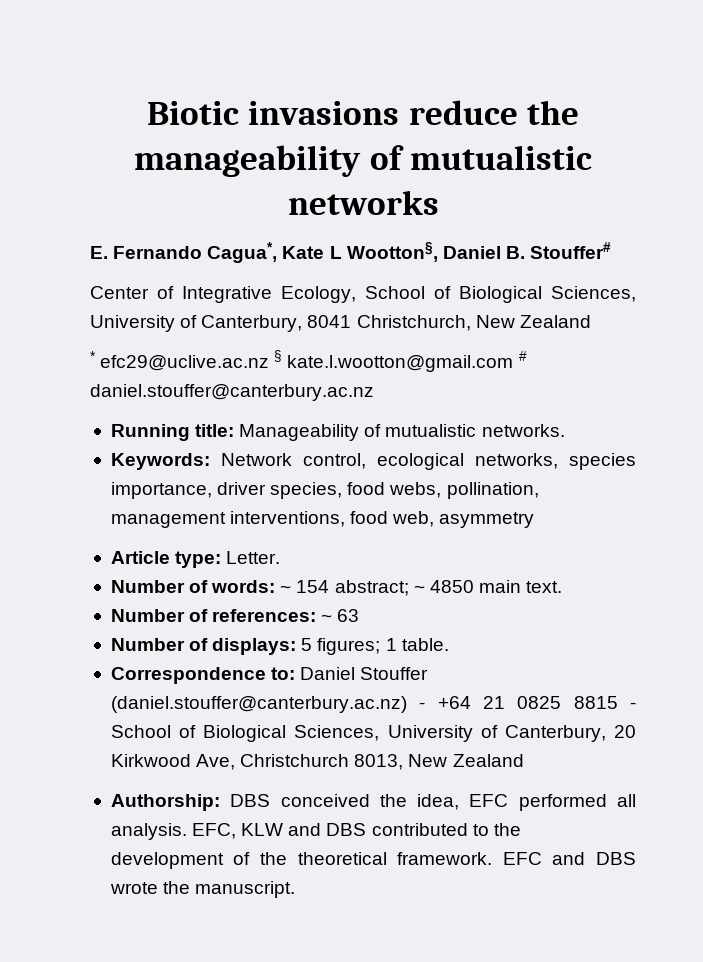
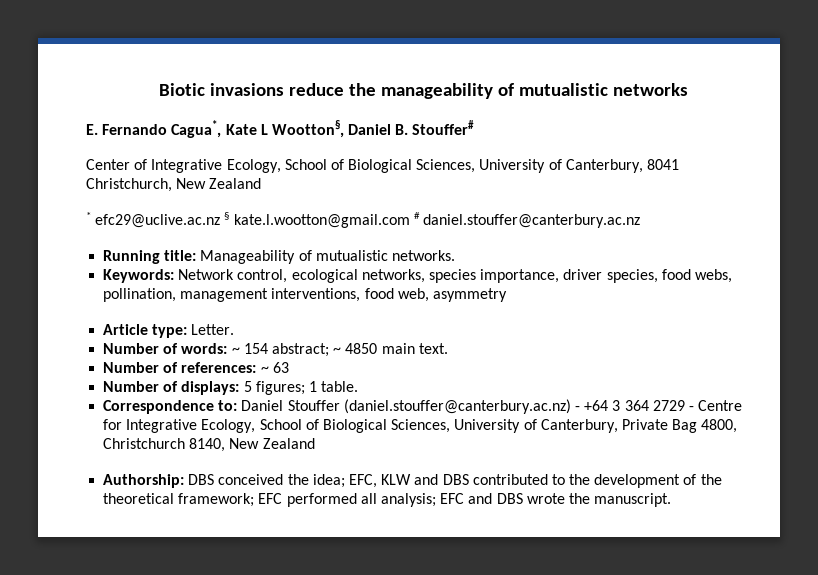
[482,696,637,709] [110,725,636,742] [110,754,404,770] 21 0825 8815 - School of Biological Sciences, University of Canterbury, 20 Kirkwood Ave, Christchurch 8013, -> [612,400,743,411] [103,419,738,433] [103,438,226,452] 3 364 2729 - Centre for Integrative Ecology, School of Biological Sciences, University of Canterbury, Private Bag 4800, Christchurch 8140,
[417,794,636,811] [110,823,187,840] idea, EFC performed all analysis. -> [312,474,345,488] idea;
[397,852,493,865] framework. -> [178,493,436,507] framework; EFC performed all analysis;

